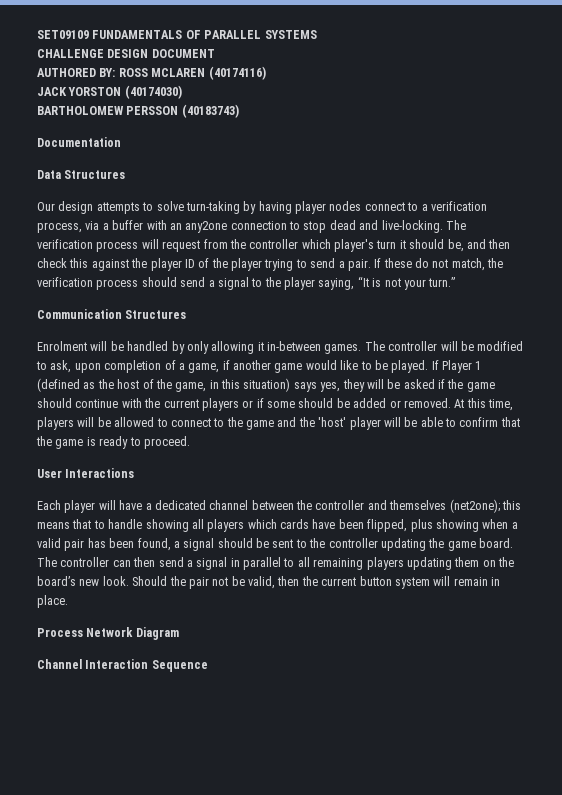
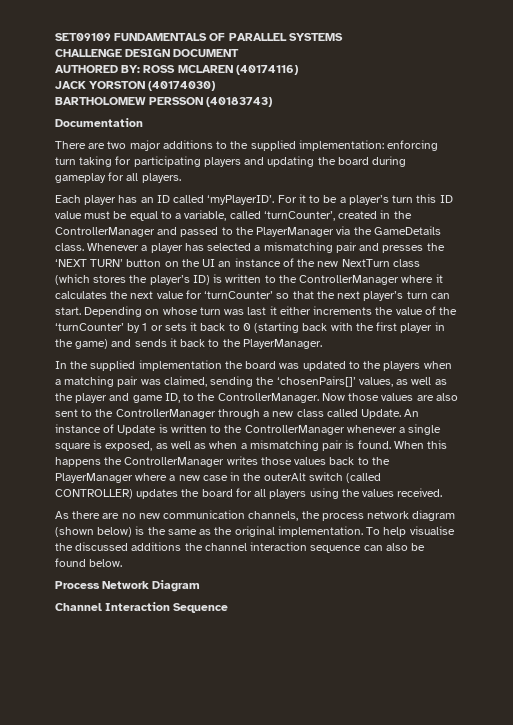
[37,170,126,179] [37,201,487,214] [37,220,466,233] [37,239,511,252] [37,258,504,271] [37,276,456,290] [37,309,187,319] [37,341,524,354] [36,360,482,373] [37,378,495,392] [37,398,513,411] [37,417,520,430] [36,436,190,449] [37,468,135,478] [37,499,521,513] [37,519,518,532] [37,538,513,551] [37,557,514,570] [37,576,500,589] [37,595,68,608] Data Structures // Our design attempts to solve turn-taking by having player nodes connect to a verification process, via a buffer with an any2one connection to stop dead and live-locking. The verification process will request from the controller which player's turn it should be, and then check this against the player ID of the player trying to send a pair. If these do not match, the verification process should send a signal to the player saying, “It is not your turn.” // Communication Structures // Enrolment will be handled by only allowing it in-between games. The controller will be modified to ask, upon completion of a game, if another game would like to be played. If Player 1 (defined as the host of the game, in this situation) says yes, they will be asked if the game should continue with the current players or if some should be added or removed. At this time, players will be allowed to connect to the game and the 'host' player will be able to confirm that the game is ready to proceed. // User Interactions // Each player will have a dedicated channel between the controller and themselves (net2one); this means that to handle showing all players which cards have been flipped, plus showing when a valid pair has been found, a signal should be sent to the controller updating the game board. The controller can then send a signal in parallel to all remaining players updating them on the board’s new look. Should the pair not be valid, then the current button system will remain in place. -> [55,140,439,151] [55,156,407,167] [55,172,181,183] [55,194,453,205] [55,210,412,221] [55,226,441,237] [55,242,445,253] [55,258,420,267] [55,274,443,285] [55,290,450,301] [55,306,458,317] [55,322,445,333] [55,338,322,349] [55,360,452,371] [55,376,447,387] [55,393,458,403] [55,409,420,419] [55,424,442,435] [55,440,448,451] [55,456,390,467] [55,472,382,483] [55,488,443,499] [55,510,456,521] [55,526,455,537] [55,542,426,553] [55,558,123,567] There are two major additions to the supplied implementation: enforcing turn taking for participating players and updating the board during gameplay for all players. // Each player has an ID called ‘myPlayerID’. For it to be a player’s turn this ID value must be equal to a variable, called ‘turnCounter’, created in the ControllerManager and passed to the PlayerManager via the GameDetails class. Whenever a player has selected a mismatching pair and presses the ‘NEXT TURN’ button on the UI an instance of the new NextTurn class (which stores the player’s ID) is written to the ControllerManager where it calculates the next value for ‘turnCounter’ so that the next player’s turn can start. Depending on whose turn was last it either increments the value of the ‘turnCounter’ by 1 or sets it back to 0 (starting back with the first player in the game) and sends it back to the PlayerManager. // In the supplied implementation the board was updated to the players when a matching pair was claimed, sending the ‘chosenPairs[]’ values, as well as the player and game ID, to the ControllerManager. Now those values are also sent to the ControllerManager through a new class called Update. An instance of Update is written to the ControllerManager whenever a single square is exposed, as well as when a mismatching pair is found. When this happens the ControllerManager writes those values back to the PlayerManager where a new case in the outerAlt switch (called CONTROLLER) updates the board for all players using the values received. // As there are no new communication channels, the process network diagram (shown below) is the same as the original implementation. To help visualise the discussed additions the channel interaction sequence can also be found below.

